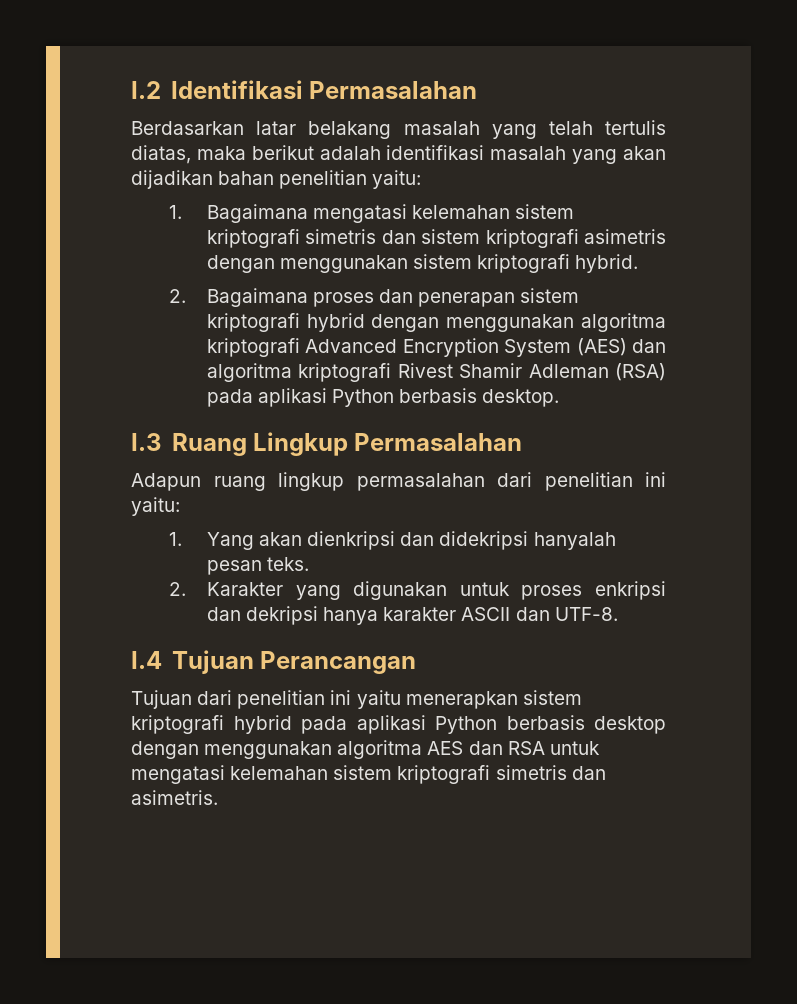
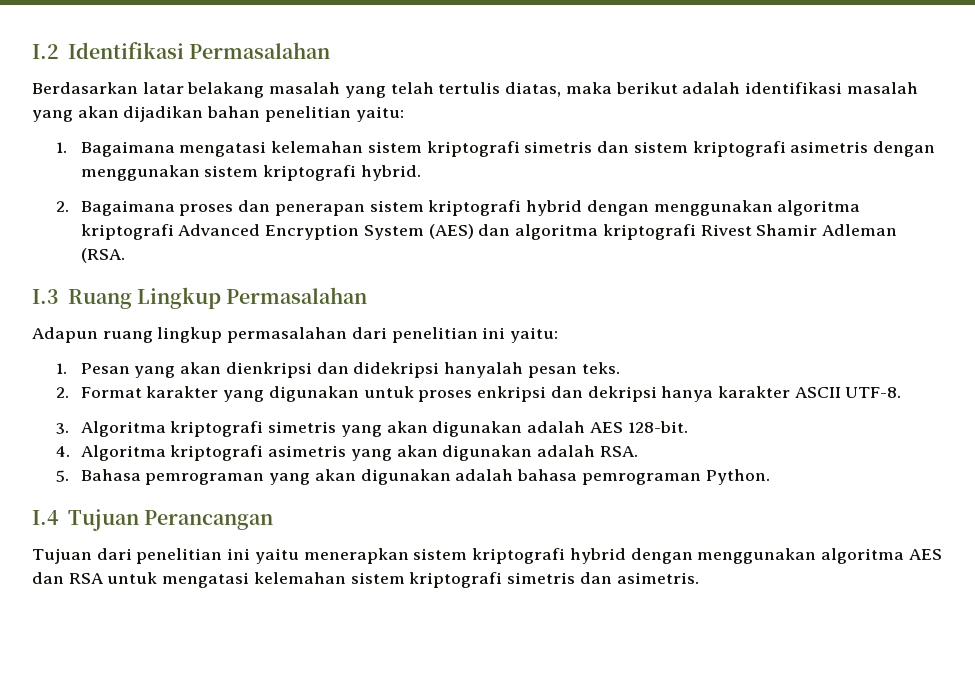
[615,363,667,381] [206,388,560,407] (RSA) pada aplikasi Python berbasis desktop. -> [80,248,125,263] (RSA.
[206,532,254,550] Yang -> [80,363,176,378] Pesan yang
[206,582,283,596] Karakter -> [80,386,219,398] Format karakter
[515,607,550,621] dan -> (841, 392) none
(618, 614) none -> [56,421,688,437] [56,445,638,461] [56,469,770,485] // 3. Algoritma kriptografi simetris yang akan digunakan adalah AES 128-bit. // 4. Algoritma kriptografi asimetris yang akan digunakan adalah RSA. // 5. Bahasa pemrograman yang akan digunakan adalah bahasa pemrograman Python.
[301,715,666,734] pada aplikasi Python berbasis desktop -> (626, 556) none

